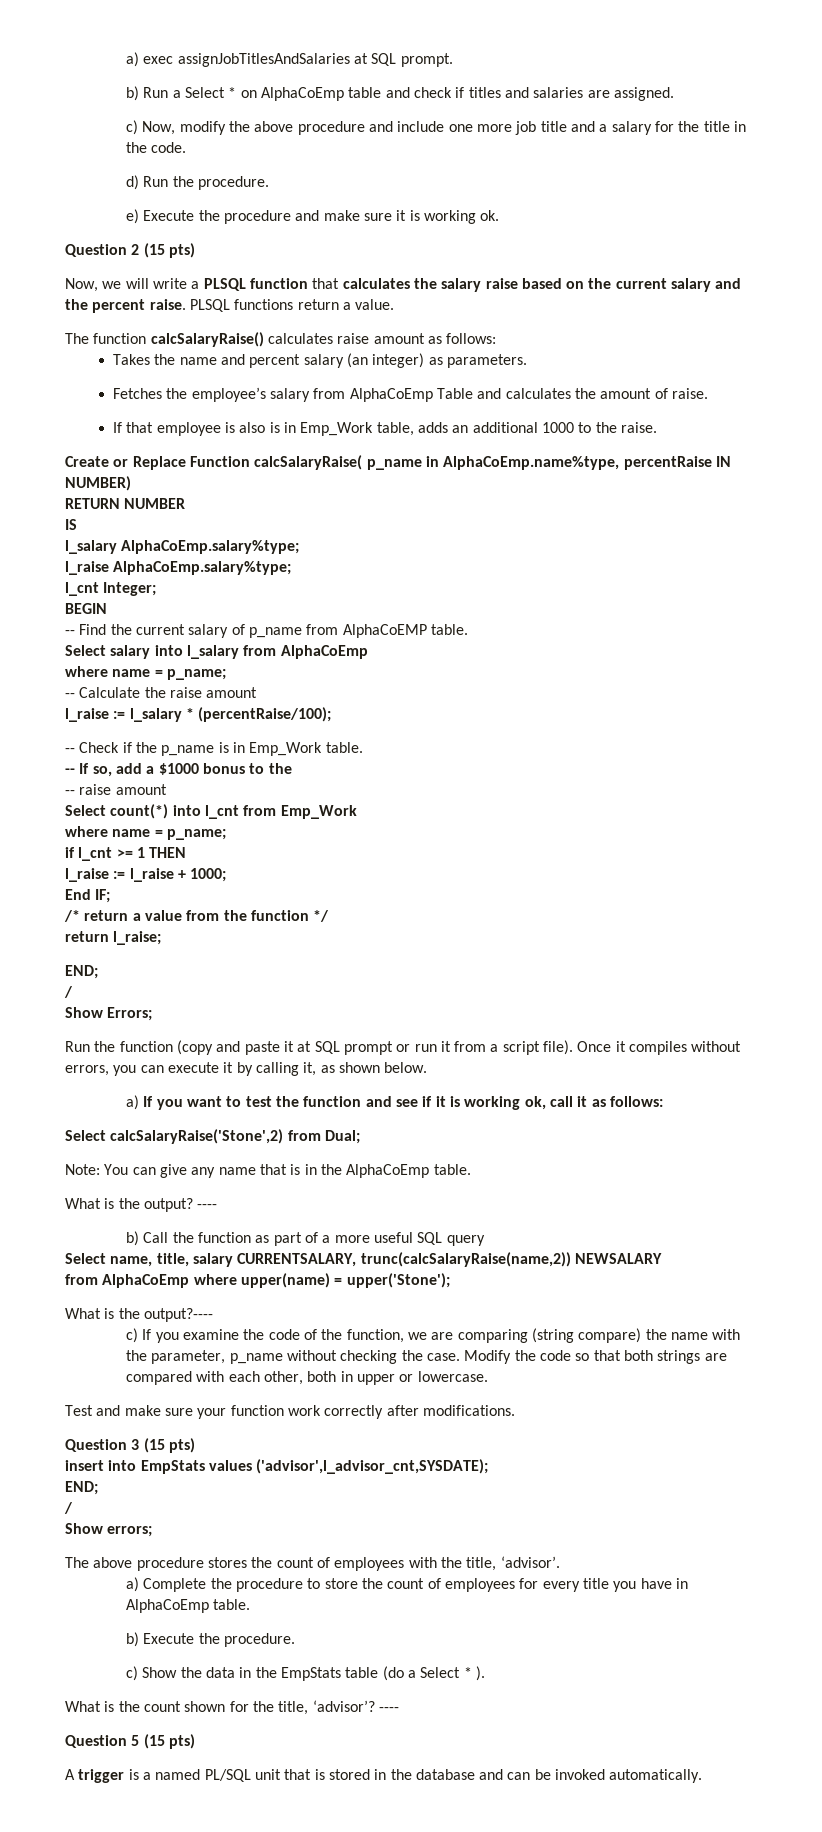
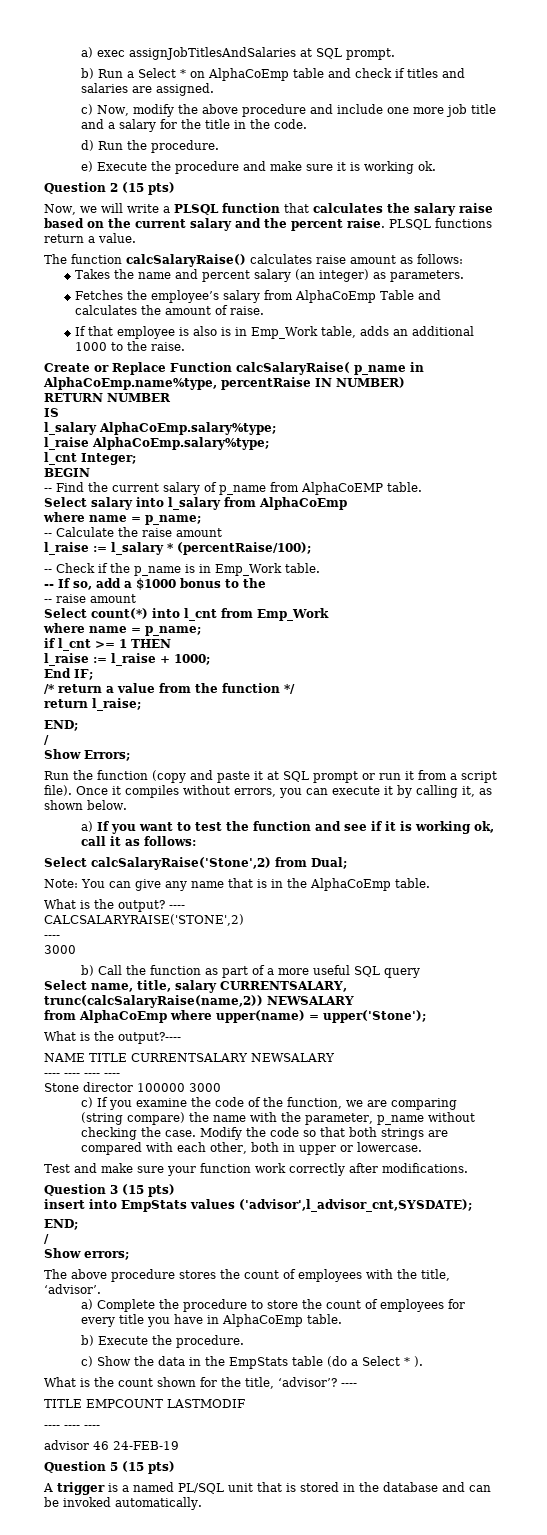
(218, 1206) none -> [44,914,244,926] [44,935,60,939] [44,945,76,954] // CALCSALARYRAISE('STONE',2) // ---- // 3000
(213, 1315) none -> [44,1053,335,1062] [44,1073,120,1077] [44,1082,221,1092] // NAME TITLE CURRENTSALARY NEWSALARY // ---- ---- ---- ---- // Stone director 100000 3000
(399, 1709) none -> [44,1399,245,1408] [44,1425,100,1429] [44,1440,179,1450] // TITLE EMPCOUNT LASTMODIF // ---- ---- ---- // advisor 46 24-FEB-19

